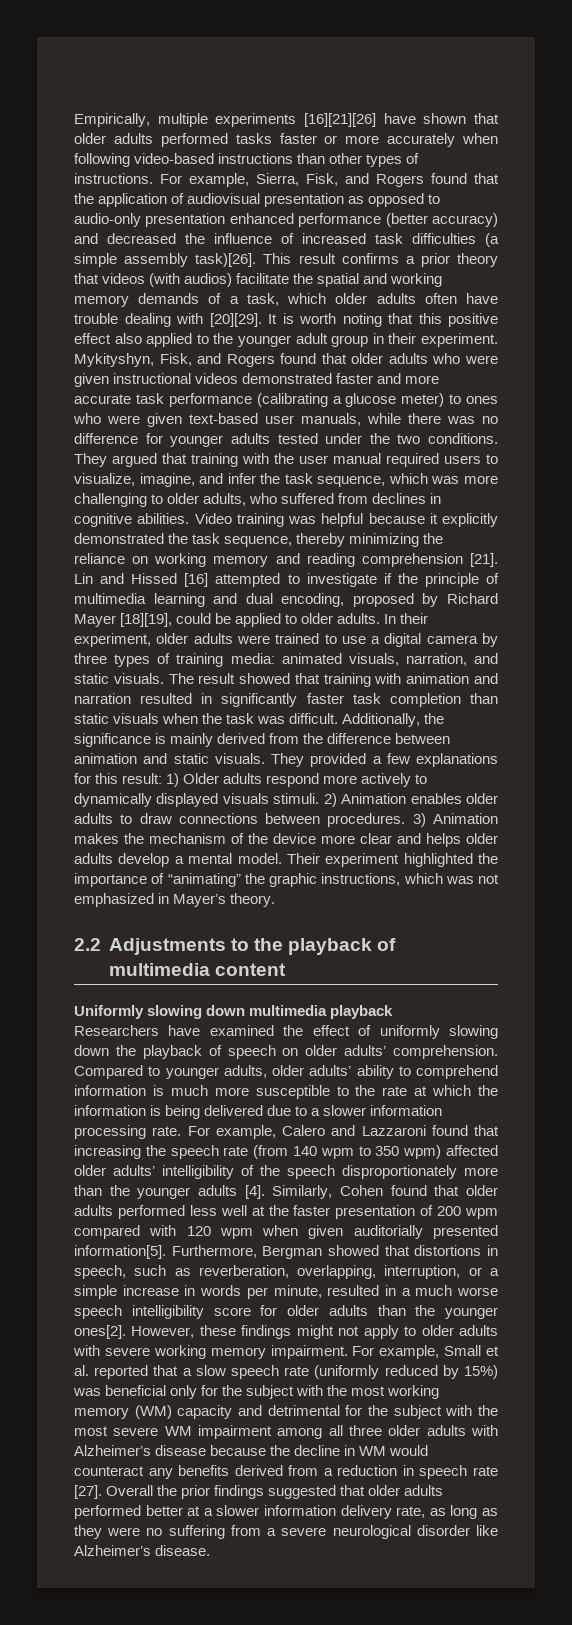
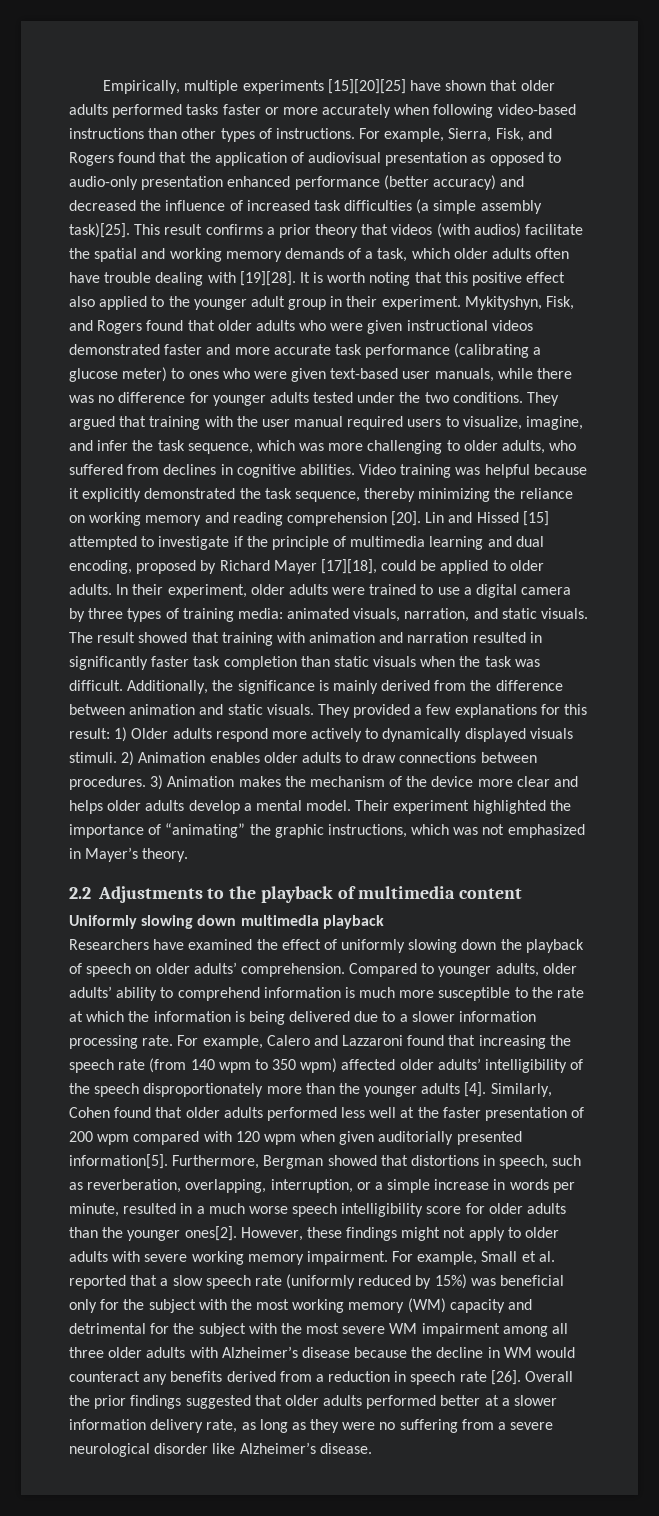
[304,113,376,127] [16][21][26] -> [327,79,406,94] [15][20][25]
[195,253,257,267] task)[26]. -> [69,223,130,238] task)[25].
[209,313,262,327] [20][29]. -> [239,271,296,286] [19][28].
[470,553,498,567] [21]. -> [391,511,422,526] [20].
[184,573,209,587] [16] -> [522,511,549,526] [15]
[120,613,173,627] [18][19], -> [320,559,377,574] [17][18],
[74,1485,102,1499] [27]. -> [490,1370,521,1385] [26].

